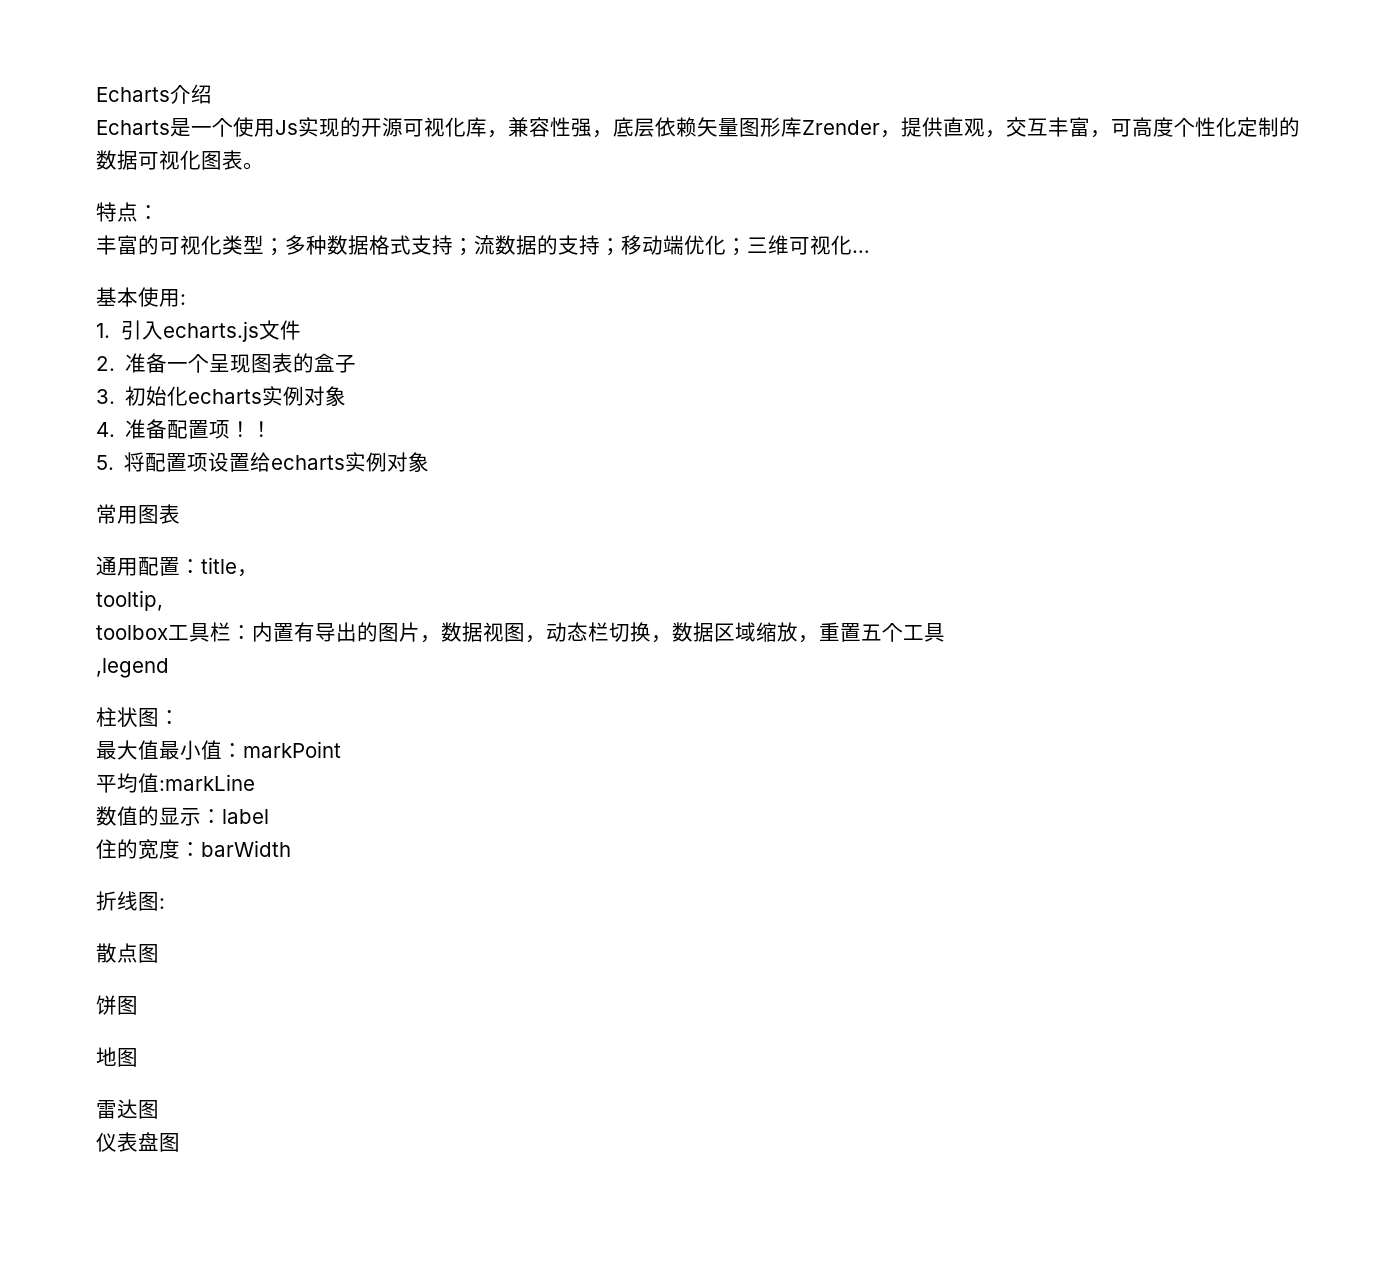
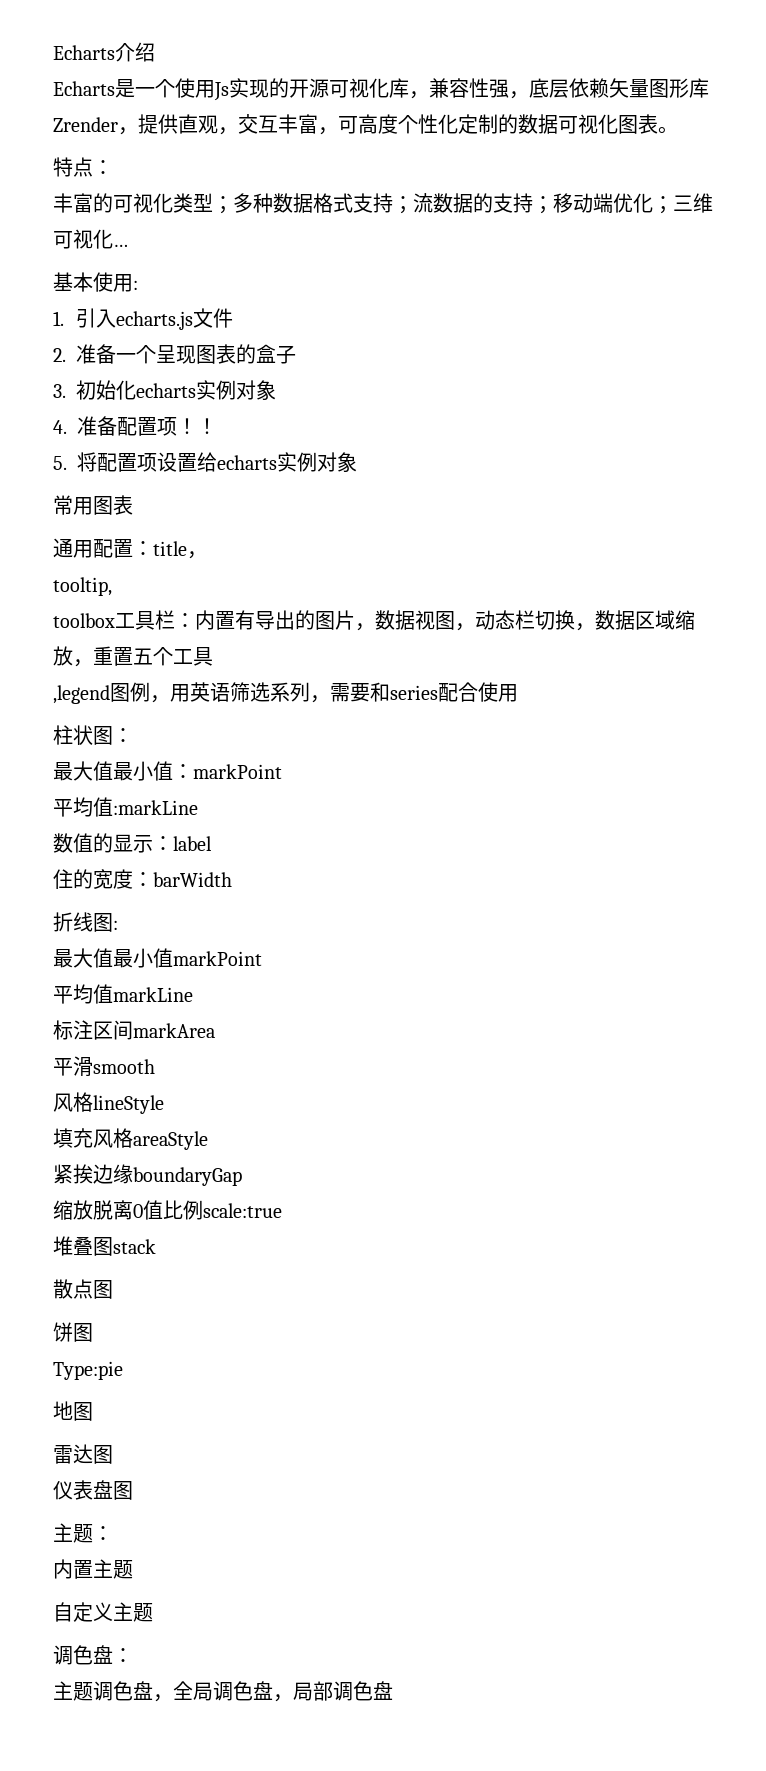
(169, 668) none -> [110,682,518,703] 图例，用英语筛选系列，需要和series配合使用
(165, 903) none -> [53,948,262,968] [53,984,193,1004] [53,1020,215,1040] [53,1056,155,1076] [53,1092,164,1114] [53,1128,208,1150] [53,1164,242,1186] [53,1200,282,1220] [53,1236,156,1256] // 最大值最小值markPoint // 平均值markLine // 标注区间markArea // 平滑smooth // 风格lineStyle // 填充风格areaStyle // 紧挨边缘boundaryGap // 缩放脱离0值比例scale:true // 堆叠图stack
(138, 1005) none -> [53,1361,123,1380] // Type:pie
(180, 1142) none -> [53,1523,113,1543] [53,1559,133,1579] [53,1602,153,1622] [53,1645,133,1665] [53,1681,393,1702] // 主题： // 内置主题 // 自定义主题 // 调色盘： // 主题调色盘，全局调色盘，局部调色盘

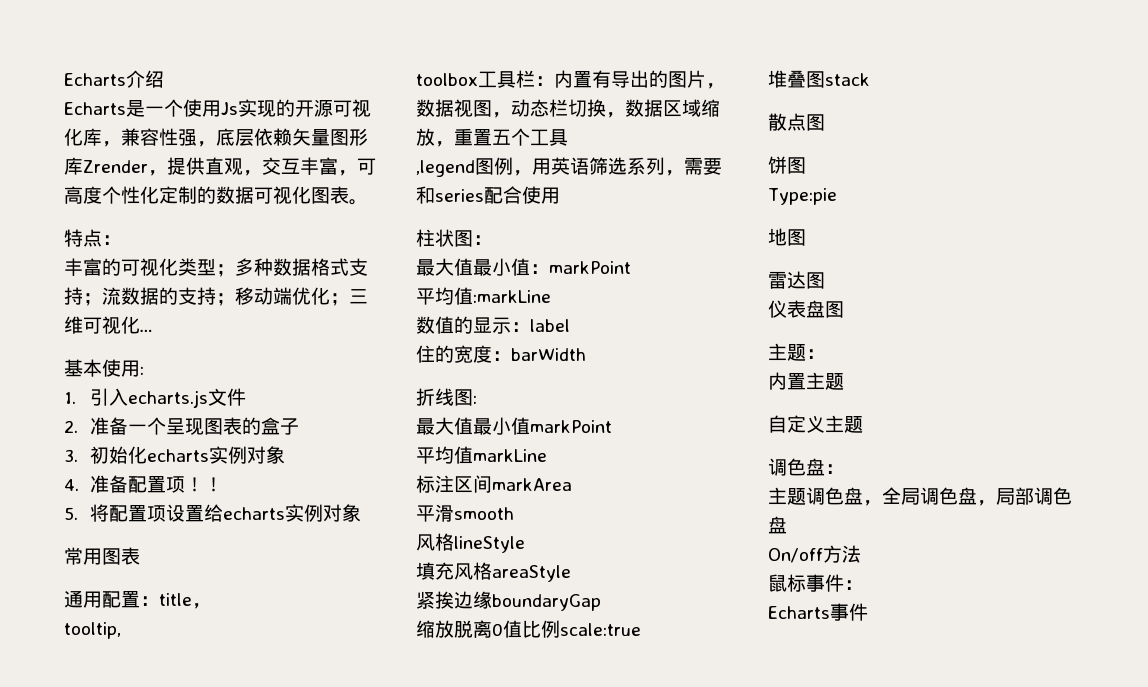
(393, 1690) none -> [768,545,861,563] [768,574,863,592] [768,603,868,621] // On/off方法 // 鼠标事件： // Echarts事件

